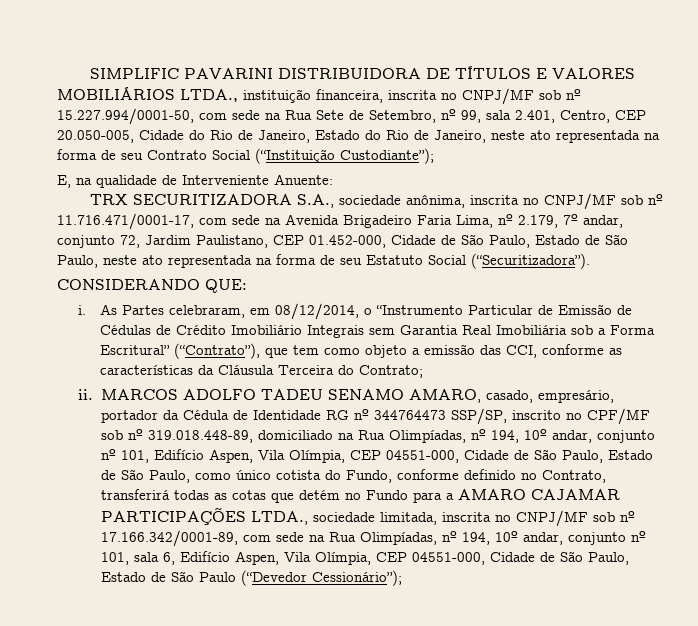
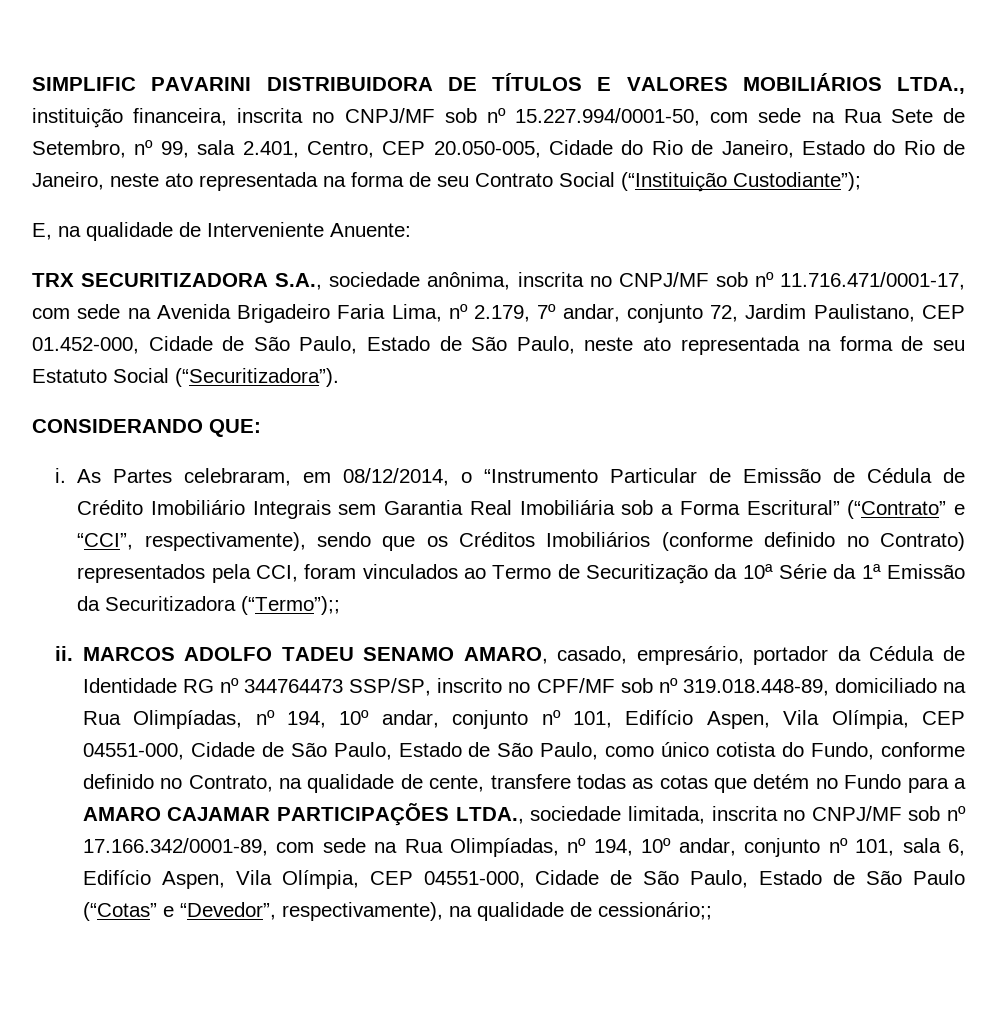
[99,325,151,335] Cédulas -> [867,468,933,483] Cédula
[173,343,622,359] [99,365,423,378] (“Contrato”), que tem como objeto a emissão das CCI, conforme as características da Cláusula Terceira do Contrato; -> [847,500,966,519] [77,532,965,551] [77,564,966,584] [77,596,341,615] (“Contrato” e “CCI”, respectivamente), sendo que os Créditos Imobiliários (conforme definido no Contrato) representados pela CCI, foram vinculados ao Termo de Securitização da 10ª Série da 1ª Emissão da Securitizadora (“Termo”);;
[100,489,170,500] transferirá -> [278,774,571,793] na qualidade de cente, transfere
[240,570,402,586] (“Devedor Cessionário”); -> [82,902,712,921] (“Cotas” e “Devedor”, respectivamente), na qualidade de cessionário;;

